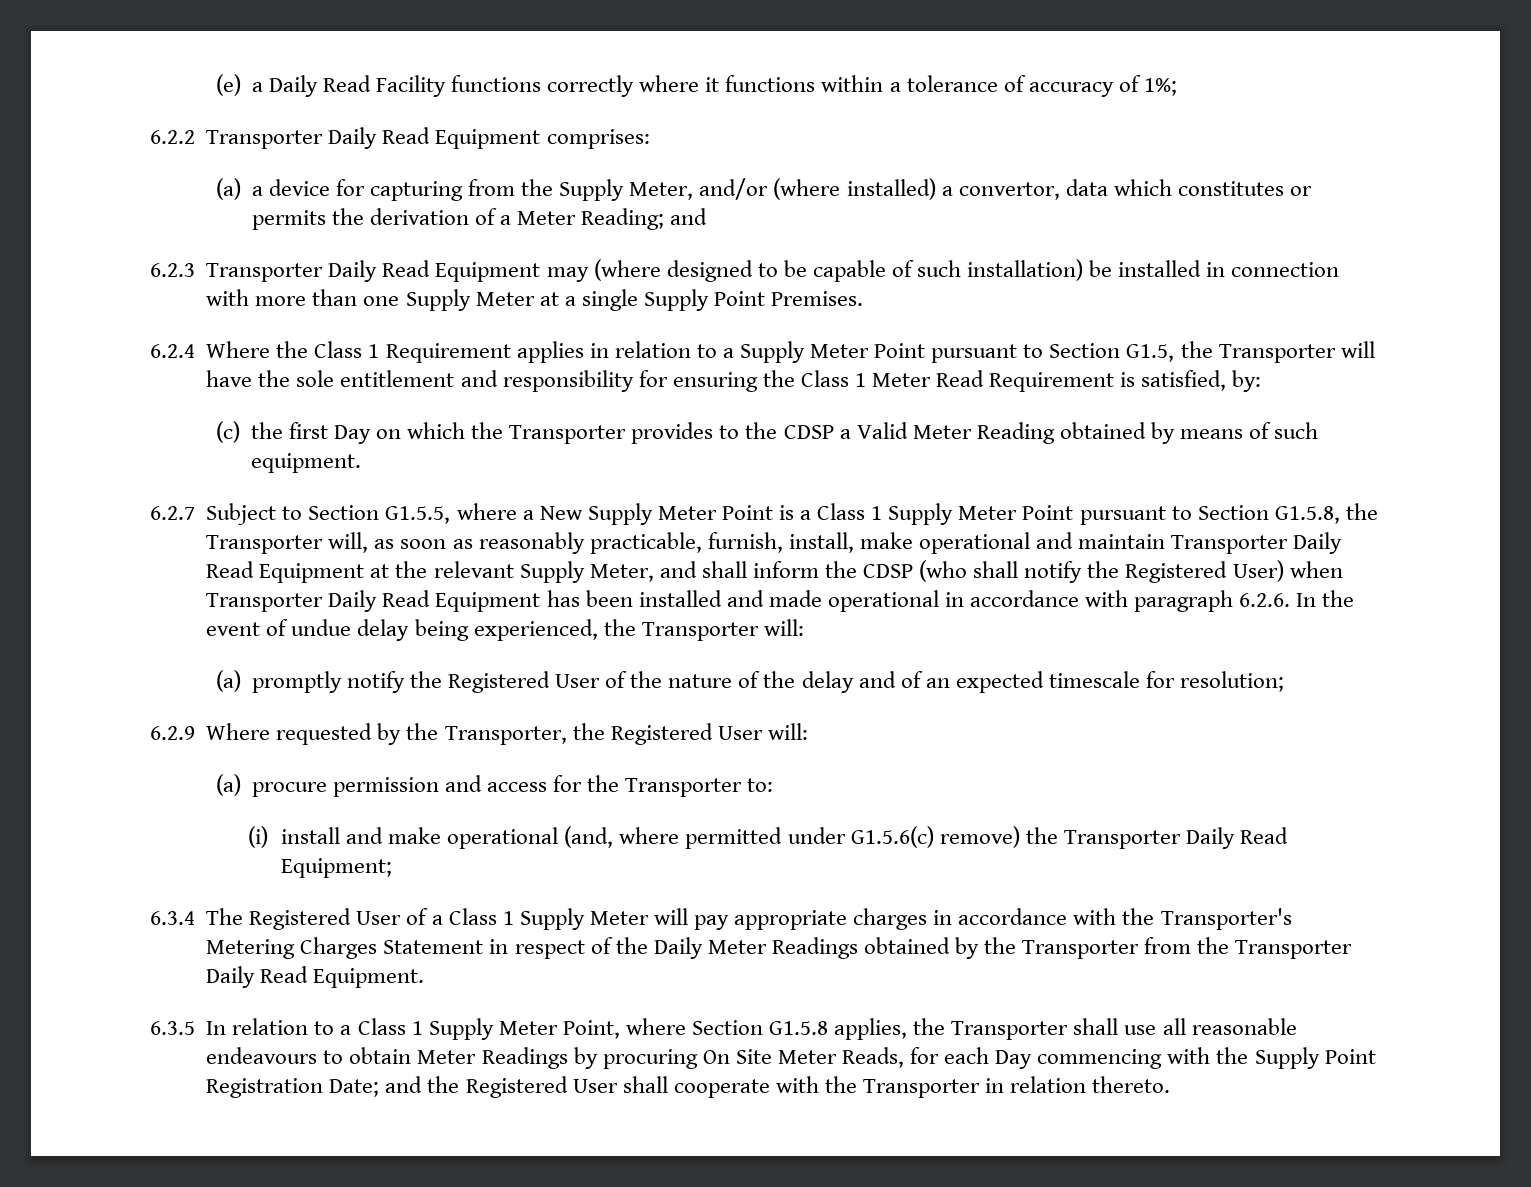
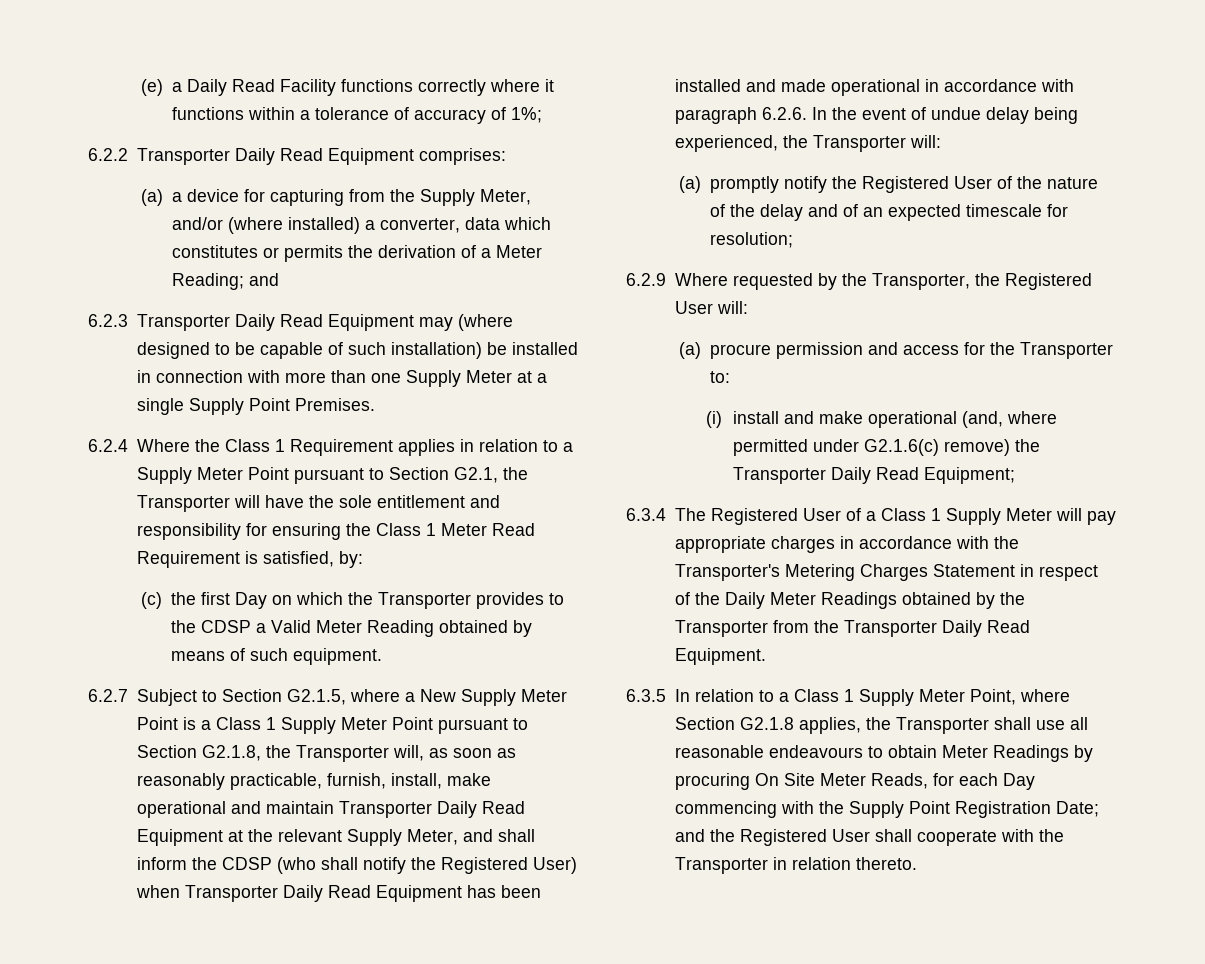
[958,182,1060,200] convertor, -> [380,218,461,233] converter,
[1126,344,1175,362] G1.5, -> [453,467,498,483] G2.1,
[385,506,451,524] G1.5.5, -> [286,689,346,705] G2.1.5,
[1274,506,1340,524] G1.5.8, -> [201,745,261,761] G2.1.8,
[850,826,934,848] G1.5.6(c) -> [863,439,939,456] G2.1.6(c)
[769,1021,829,1035] G1.5.8 -> [739,717,794,730] G2.1.8

